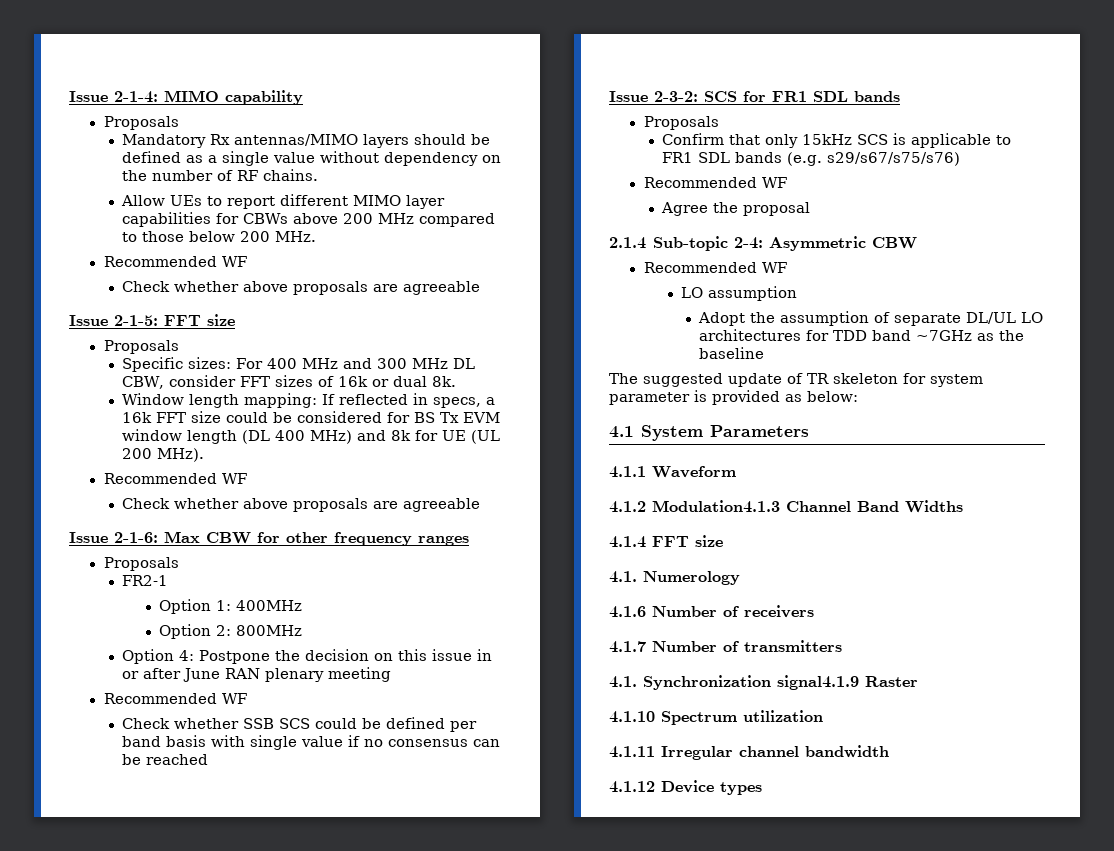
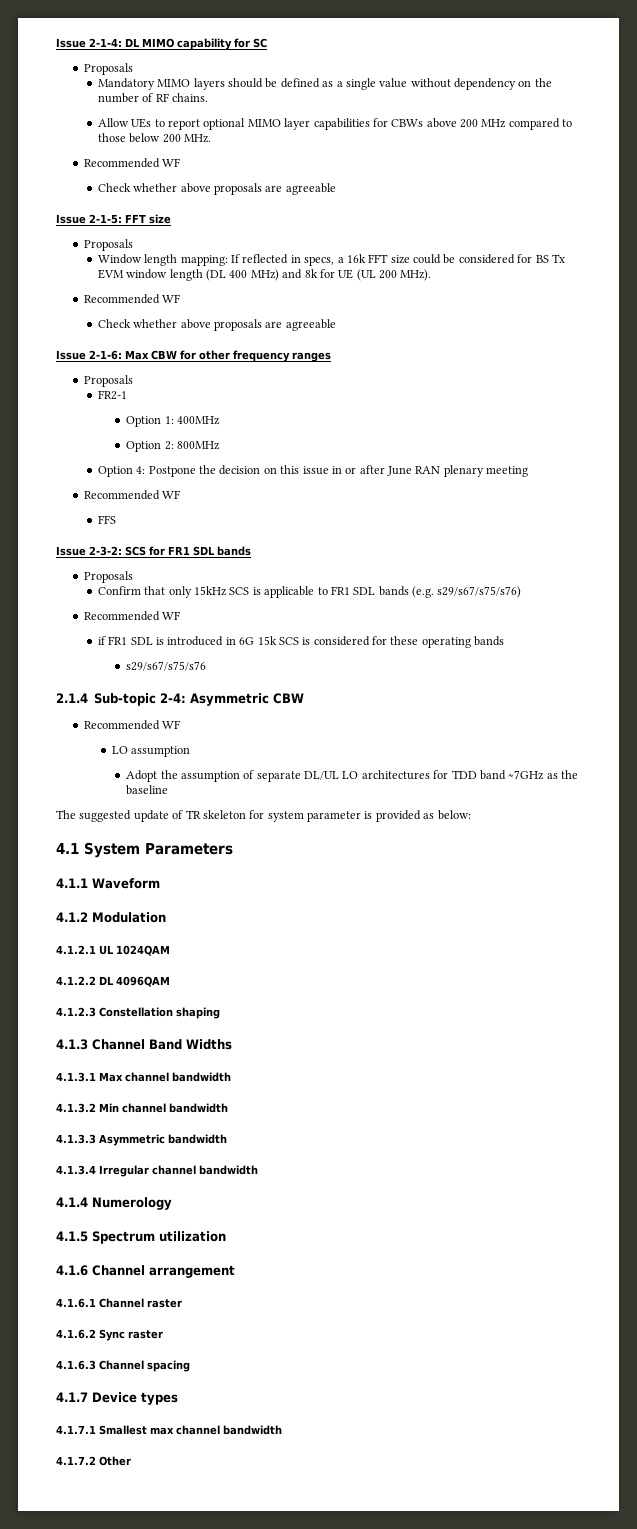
(158, 97) none -> [125,38,140,47] DL
(303, 97) none -> [234,38,267,48] for SC
[210,134,359,146] Rx antennas/MIMO -> [157,79,191,87] MIMO
[280,194,349,206] different -> [203,118,246,130] optional
[122,357,476,372] [122,375,457,389] // Specific sizes: For 400 MHz and 300 MHz DL CBW, consider FFT sizes of 16k or dual 8k. -> (133, 245) none
[122,717,478,732] [122,735,501,750] [122,754,209,765] Check whether SSB SCS could be defined per band basis with single value if no consensus can be reached -> [97,515,116,524] FFS
[661,202,811,216] Agree the proposal -> [97,636,505,648] [126,661,207,671] if FR1 SDL is introduced in 6G 15k SCS is considered for these operating bands // s29/s67/s75/s76
[652,500,963,513] [609,535,723,548] [609,571,740,585] [609,605,814,618] [609,640,842,653] [609,675,918,690] [609,710,823,725] [609,745,889,760] [609,780,762,795] Modulation4.1.3 Channel Band Widths // 4.1.4 FFT size // 4.1. Numerology // 4.1.6 Number of receivers // 4.1.7 Number of transmitters // 4.1. Synchronization signal4.1.9 Raster // 4.1.10 Spectrum utilization // 4.1.11 Irregular channel bandwidth // 4.1.12 Device types -> [92,912,166,923] [56,945,170,956] [56,976,170,987] [56,1007,220,1019] [56,1039,232,1050] [56,1072,231,1082] [56,1103,228,1113] [56,1134,227,1146] [56,1165,258,1177] [56,1197,172,1210] [56,1231,226,1244] [56,1265,235,1278] [56,1298,182,1308] [56,1329,163,1341] [56,1360,190,1372] [56,1392,178,1405] [56,1425,282,1435] [56,1456,131,1466] Modulation // 4.1.2.1 UL 1024QAM // 4.1.2.2 DL 4096QAM // 4.1.2.3 Constellation shaping // 4.1.3 Channel Band Widths // 4.1.3.1 Max channel bandwidth // 4.1.3.2 Min channel bandwidth // 4.1.3.3 Asymmetric bandwidth // 4.1.3.4 Irregular channel bandwidth // 4.1.4 Numerology // 4.1.5 Spectrum utilization // 4.1.6 Channel arrangement // 4.1.6.1 Channel raster // 4.1.6.2 Sync raster // 4.1.6.3 Channel spacing // 4.1.7 Device types // 4.1.7.1 Smallest max channel bandwidth // 4.1.7.2 Other

